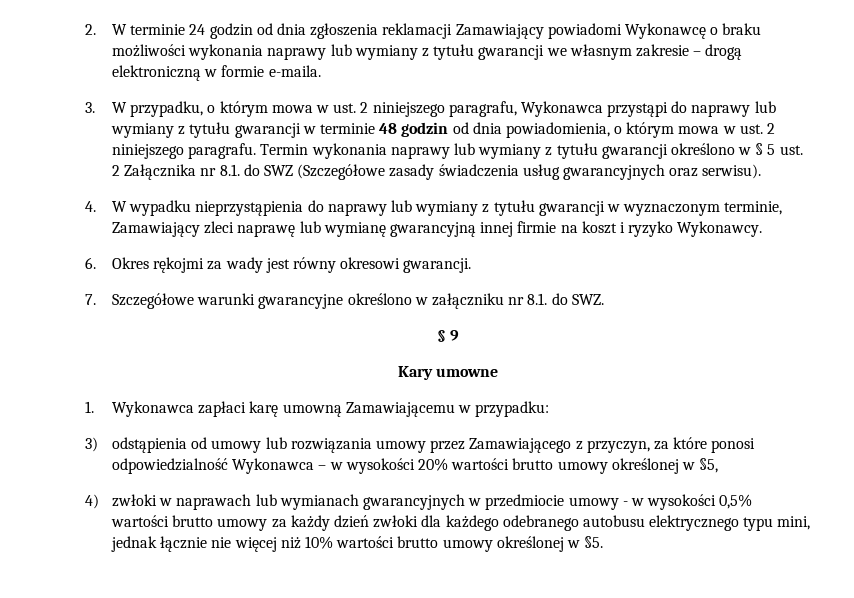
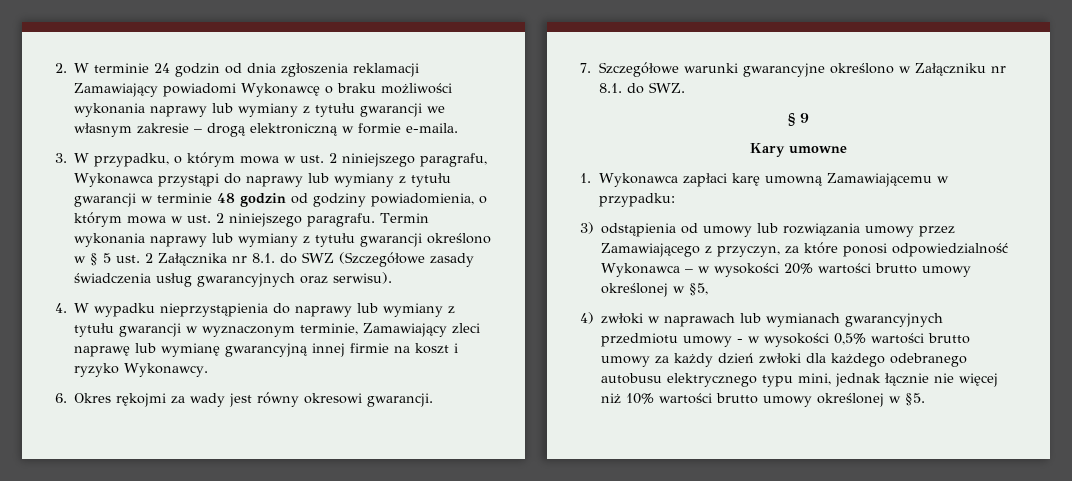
[472,122,502,134] dnia -> [313,193,367,207] godziny
[431,293,504,309] załączniku -> [915,63,987,76] Załączniku
[468,494,565,510] w przedmiocie -> [601,333,679,347] przedmiotu

